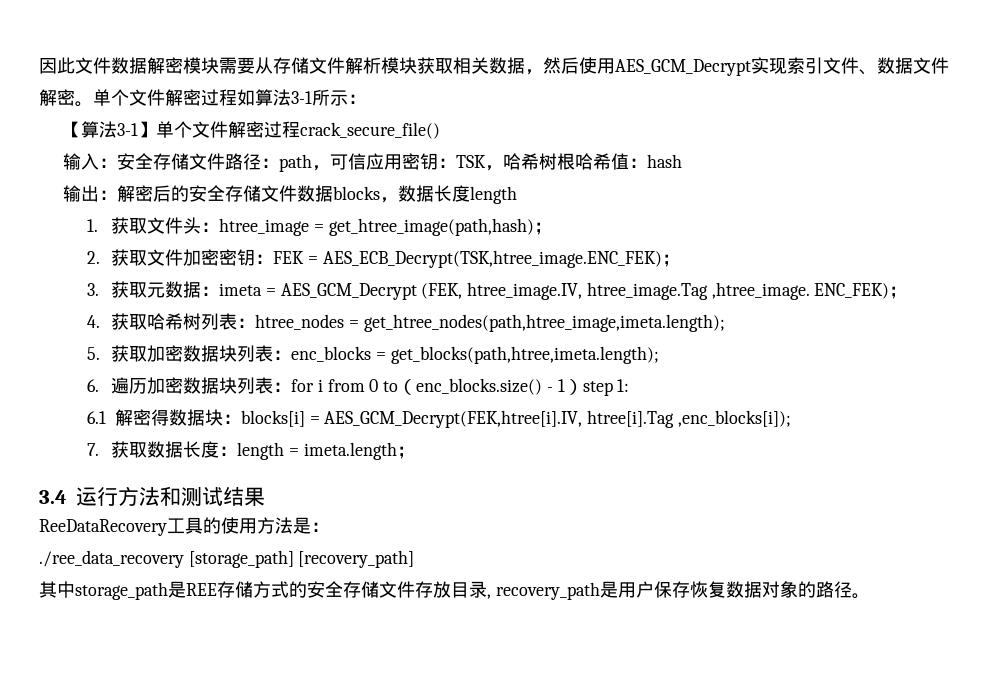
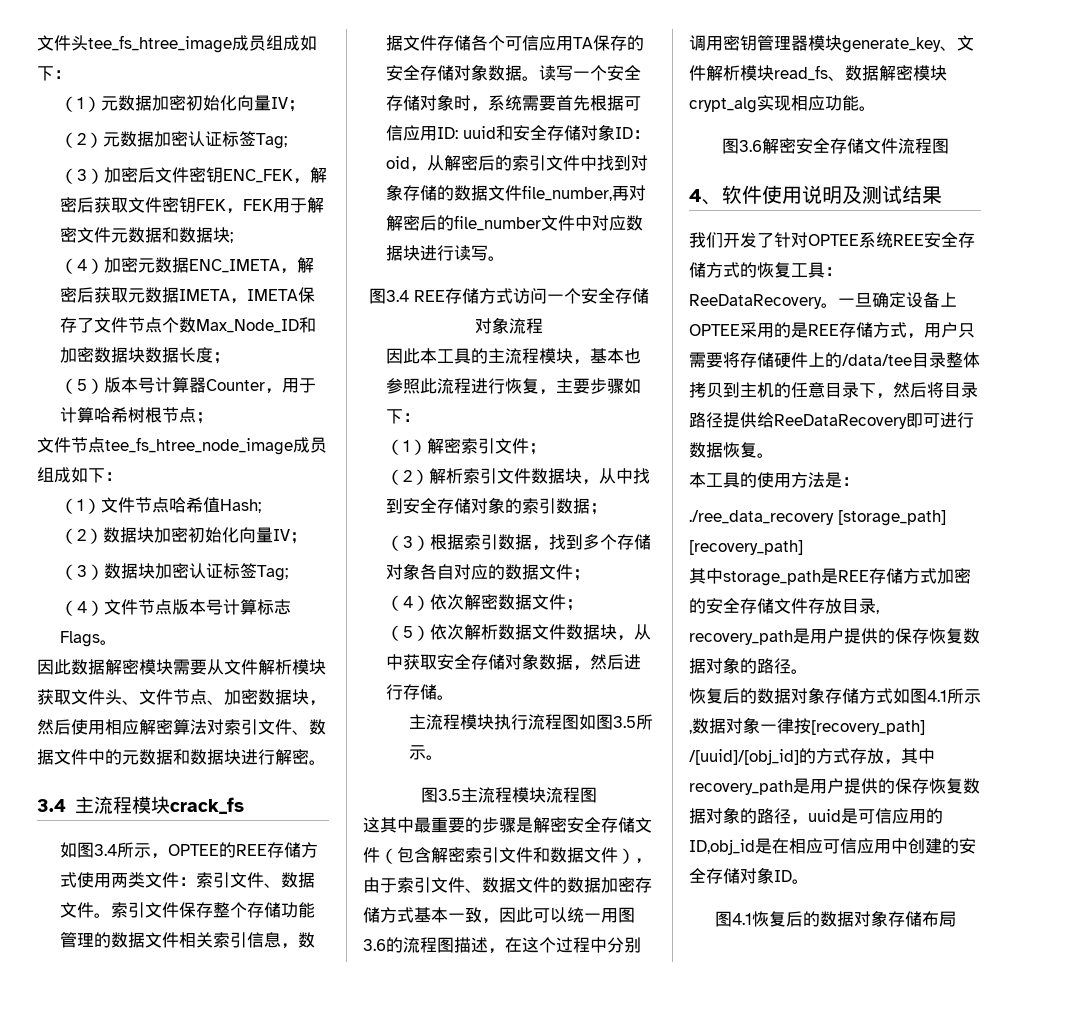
[39,57,111,74] 因此文件 -> [37,35,317,53] [37,66,71,81] [59,95,305,112] [59,131,287,149] [59,167,327,184] [59,197,324,214] [59,227,233,243] [59,257,314,274] [59,287,315,304] [59,317,316,333] [59,347,230,364] [59,377,316,394] [59,407,213,424] [37,437,327,455] [37,467,122,483] [59,497,261,514] [59,527,307,544] [59,563,288,581] [59,599,291,616] [59,631,117,647] [37,659,71,675] 文件头tee_fs_htree_image成员组成如下： // （1）元数据加密初始化向量IV； // （2）元数据加密认证标签Tag; // （3）加密后文件密钥ENC_FEK，解密后获取文件密钥FEK，FEK用于解密文件元数据和数据块; // （4）加密元数据ENC_IMETA，解密后获取元数据IMETA，IMETA保存了文件节点个数Max_Node_ID和加密数据块数据长度； // （5）版本号计算器Counter，用于计算哈希树根节点； // 文件节点tee_fs_htree_node_image成员组成如下： // （1）文件节点哈希值Hash; // （2）数据块加密初始化向量IV； // （3）数据块加密认证标签Tag; // （4）文件节点版本号计算标志Flags。 // 因此
[273,57,309,74] 存储 -> (224, 667) none
[453,57,949,76] [39,89,366,107] [63,121,441,139] [63,153,683,172] [63,185,518,204] [87,217,552,236] [87,249,680,268] [87,281,908,300] [87,313,725,332] [87,345,659,364] [87,377,630,396] [87,409,791,428] [87,441,415,460] [39,486,265,506] [39,519,167,536] 相关数据，然后使用AES_GCM_Decrypt实现索引文件、数据文件解密。单个文件解密过程如算法3-1所示： // 【算法3-1】单个文件解密过程crack_secure_file() // 输入：安全存储文件路径：path，可信应用密钥：TSK，哈希树根哈希值：hash // 输出：解密后的安全存储文件数据blocks，数据长度length // 1.获取文件头：htree_image = get_htree_image(path,hash)； // 2.获取文件加密密钥：FEK = AES_ECB_Decrypt(TSK,htree_image.ENC_FEK)； // 3.获取元数据：imeta = AES_GCM_Decrypt (FEK, htree_image.IV, htree_image.Tag ,htree_image. ENC_FEK)； // 4.获取哈希树列表：htree_nodes = get_htree_nodes(path,htree_image,imeta.length); // 5.获取加密数据块列表：enc_blocks = get_blocks(path,htree,imeta.length); // 6.遍历加密数据块列表：for i from 0 to（enc_blocks.size() - 1）step 1: // 6.1解密得数据块：blocks[i] = AES_GCM_Decrypt(FEK,htree[i].IV, htree[i].Tag ,enc_blocks[i]); // 7.获取数据长度：length = imeta.length； // 3.4运行方法和测试结果 // ReeDataRecovery -> [71,689,326,706] [37,719,326,735] [37,749,326,765] [37,796,244,814] [59,842,318,859] [59,872,315,888] [59,902,315,918] [59,932,315,949] [385,35,644,51] [385,64,641,81] [385,94,641,112] [385,124,650,141] [385,155,648,172] [385,184,646,201] [385,215,643,231] [385,245,505,261] [369,288,649,304] [475,317,543,334] [385,348,641,365] [385,378,641,395] [385,409,420,424] [385,438,546,455] [385,468,650,485] [385,497,607,515] [385,534,651,551] [385,563,590,581] [385,594,583,611] [385,624,651,641] [385,653,641,671] [385,684,454,700] [408,714,653,730] [408,745,443,760] [421,787,597,803] [363,817,652,833] [363,847,652,864] [363,877,652,893] [363,907,635,924] [363,937,641,954] [689,35,974,53] [689,65,947,81] [689,95,876,113] [721,138,949,154] [689,185,942,205] [689,232,975,248] [689,262,842,278] [689,292,957,309] [689,322,975,339] [689,352,980,368] [689,382,978,399] [689,412,974,429] [689,442,774,458] [689,472,706,488] 文件头、文件节点、加密数据块，然后使用相应解密算法对索引文件、数据文件中的元数据和数据块进行解密。 // 3.4主流程模块crack_fs // 如图3.4所示，OPTEE的REE存储方式使用两类文件：索引文件、数据文件。索引文件保存整个存储功能管理的数据文件相关索引信息，数据文件存储各个可信应用TA保存的安全存储对象数据。读写一个安全存储对象时，系统需要首先根据可信应用ID: uuid和安全存储对象ID：oid，从解密后的索引文件中找到对象存储的数据文件file_number,再对解密后的file_number文件中对应数据块进行读写。 // 图3.4 REE存储方式访问一个安全存储对象流程 // 因此本工具的主流程模块，基本也参照此流程进行恢复，主要步骤如下： // （1）解密索引文件； // （2）解析索引文件数据块，从中找到安全存储对象的索引数据； // （3）根据索引数据，找到多个存储对象各自对应的数据文件； // （4）依次解密数据文件； // （5）依次解析数据文件数据块，从中获取安全存储对象数据，然后进行存储。 // 主流程模块执行流程图如图3.5所示。 // 图3.5主流程模块流程图 // 这其中最重要的步骤是解密安全存储文件（包含解密索引文件和数据文件），由于索引文件、数据文件的数据加密存储方式基本一致，因此可以统一用图3.6的流程图描述，在这个过程中分别调用密钥管理器模块generate_key、文件解析模块read_fs、数据解密模块crypt_alg实现相应功能。 // 图3.6解密安全存储文件流程图 // 4、软件使用说明及测试结果 // 我们开发了针对OPTEE系统REE安全存储方式的恢复工具：ReeDataRecovery。一旦确定设备上OPTEE采用的是REE存储方式，用户只需要将存储硬件上的/data/tee目录整体拷贝到主机的任意目录下，然后将目录路径提供给ReeDataRecovery即可进行数据恢复。 // 本
(289, 589) none -> [937,568,971,584] 加密
(654, 589) none -> [844,628,895,644] 提供的
(870, 596) none -> [689,687,981,704] [689,717,925,735] [689,748,935,765] [689,778,980,795] [689,807,943,825] [689,838,976,855] [689,867,809,884] [714,910,956,927] // 恢复后的数据对象存储方式如图4.1所示,数据对象一律按[recovery_path] /[uuid]/[obj_id]的方式存放，其中recovery_path是用户提供的保存恢复数据对象的路径，uuid是可信应用的ID,obj_id是在相应可信应用中创建的安全存储对象ID。 // 图4.1恢复后的数据对象存储布局

